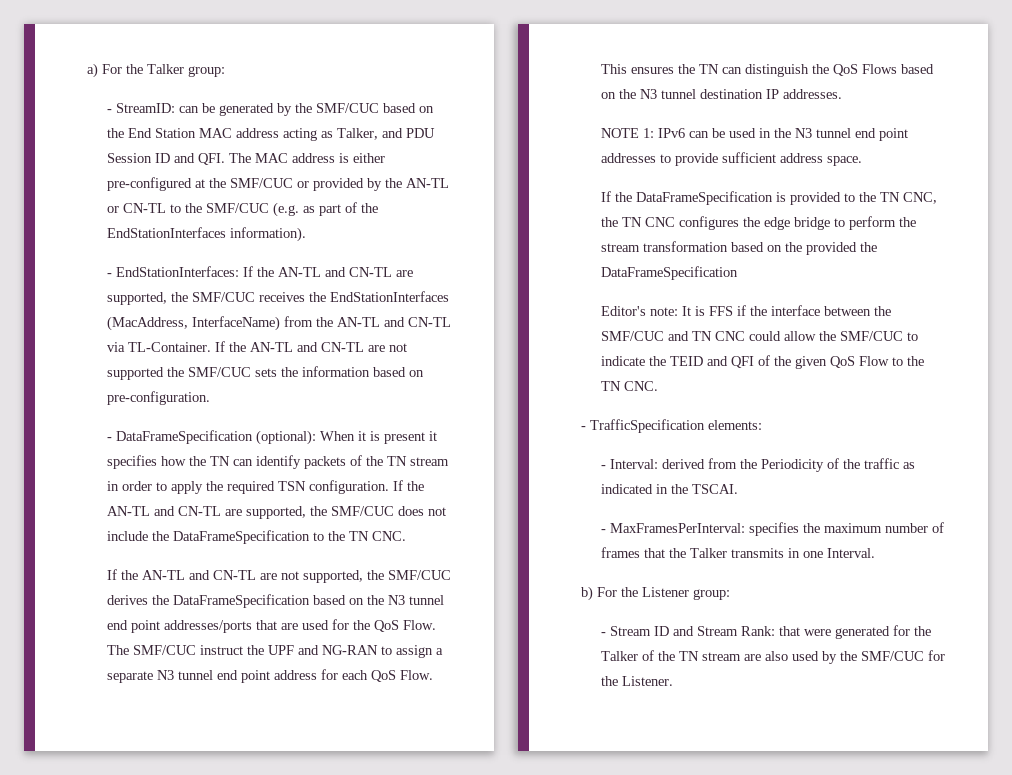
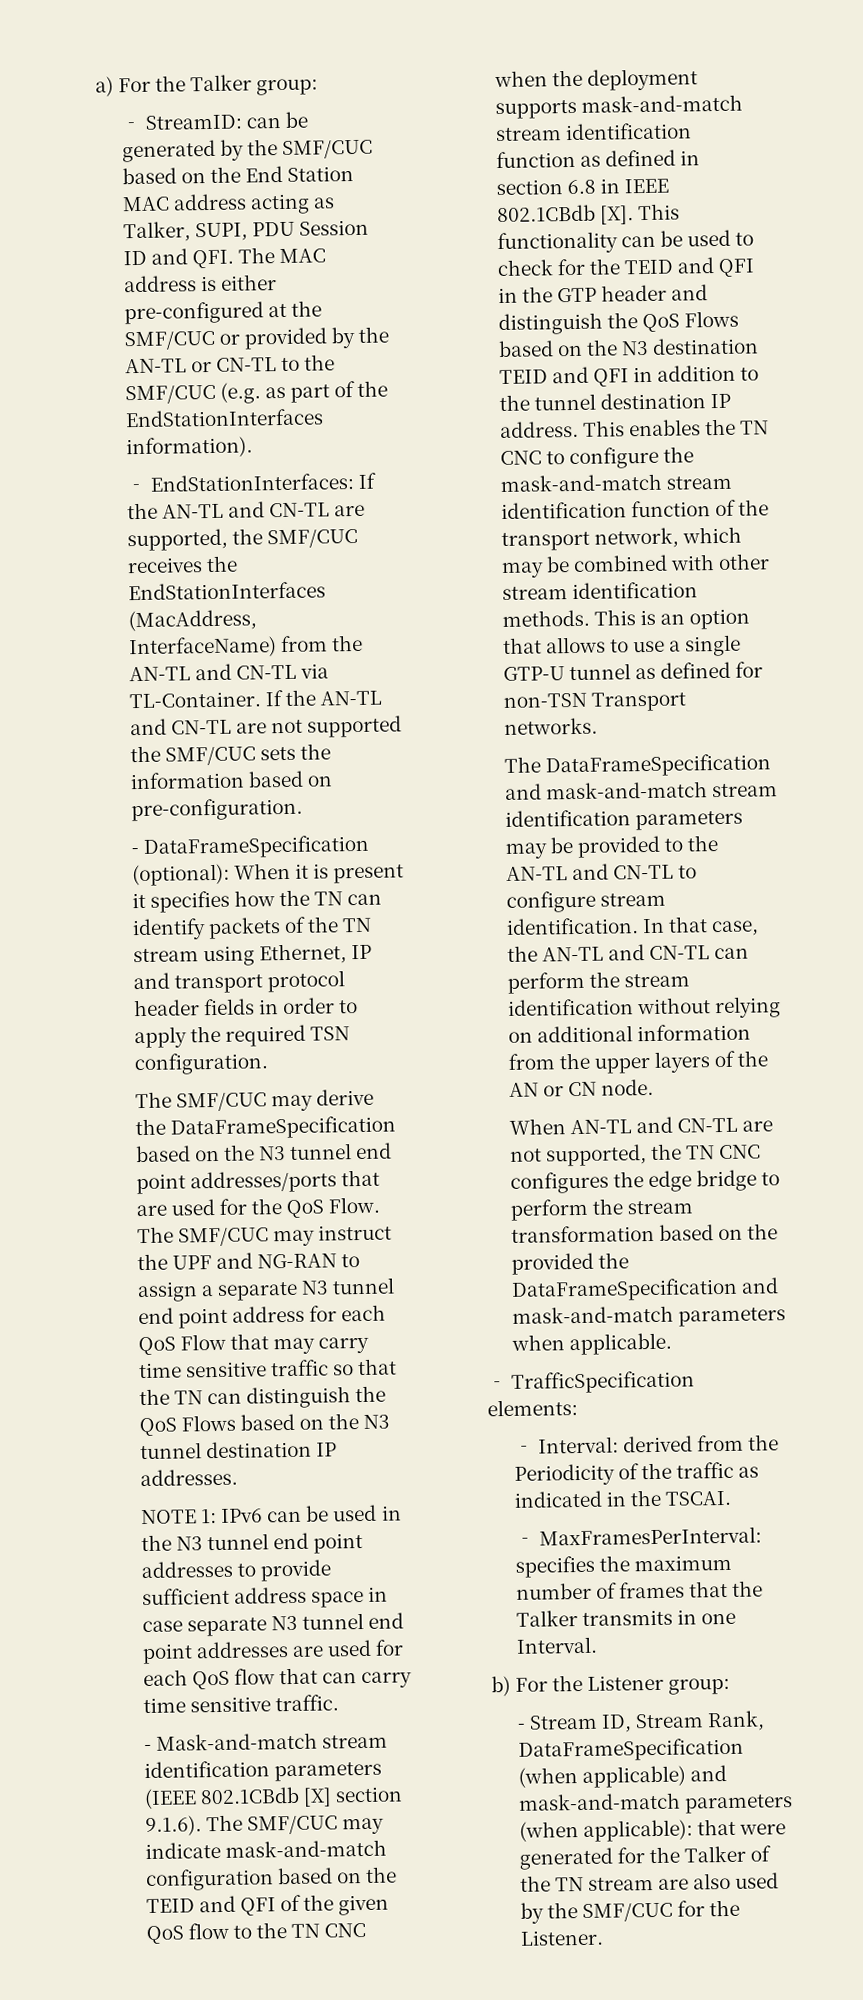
[381,128,403,138] and -> [194,222,248,242] SUPI,
(449, 461) none -> [202,943,373,967] [132,970,346,994] [132,998,255,1017] using Ethernet, IP and transport protocol header fields
[392,480,424,491] [106,506,446,519] [106,530,406,544] [106,569,451,583] [106,595,148,605] If the AN-TL and CN-TL are supported, the SMF/CUC does not include the DataFrameSpecification to the TN CNC. // If the AN-TL and CN-TL are not supported, the SMF/CUC derives -> [134,1088,375,1112] // The SMF/CUC may derive
(196, 650) none -> [273,1229,316,1247] may
[399,670,433,680] [600,64,674,74] Flow. This ensures -> [179,1333,370,1355] [137,1358,398,1379] Flow that may carry time sensitive traffic so that
[826,156,862,166] [600,191,937,205] space. // If the DataFrameSpecification is provided to the TN CNC, -> [311,1586,389,1608] [141,1612,405,1637] [141,1639,405,1665] [142,1667,413,1690] [142,1694,340,1714] [143,1732,389,1752] [143,1760,382,1782] [143,1786,404,1810] [144,1814,385,1837] [144,1839,387,1860] [144,1866,398,1892] [145,1894,390,1916] [145,1922,367,1945] [493,68,699,91] [494,94,743,120] [494,122,692,142] [495,149,701,169] [495,178,670,196] [496,203,681,225] [496,229,755,255] [496,257,756,277] [497,284,709,304] [497,310,740,336] [497,337,760,358] [498,364,760,387] [498,392,732,412] [499,418,770,439] [499,446,695,470] [499,473,732,493] [500,499,770,520] [500,526,743,552] [500,553,771,578] [501,581,698,600] [501,608,751,630] [502,634,742,657] [502,661,764,681] [502,691,687,712] [503,717,598,735] [503,753,771,778] [504,781,779,800] [504,809,743,831] [504,835,719,859] [505,863,698,881] [505,890,666,913] [505,916,760,937] [506,944,750,962] [506,971,691,994] [507,996,782,1019] [507,1023,752,1043] [507,1050,769,1074] [508,1078,655,1097] [508,1116,774,1135] [509,1144,647,1167] space in case separate N3 tunnel end point addresses are used for each QoS flow that can carry time sensitive traffic. // - Mask-and-match stream identification parameters (IEEE 802.1CBdb [X] section 9.1.6). The SMF/CUC may indicate mask-and-match configuration based on the TEID and QFI of the given QoS flow to the TN CNC when the deployment supports mask-and-match stream identification function as defined in section 6.8 in IEEE 802.1CBdb [X]. This functionality can be used to check for the TEID and QFI in the GTP header and distinguish the QoS Flows based on the N3 destination TEID and QFI in addition to the tunnel destination IP address. This enables the TN CNC to configure the mask-and-match stream identification function of the transport network, which may be combined with other stream identification methods. This is an option that allows to use a single GTP-U tunnel as defined for non-TSN Transport networks. // The DataFrameSpecification and mask-and-match stream identification parameters may be provided to the AN-TL and CN-TL to configure stream identification. In that case, the AN-TL and CN-TL can perform the stream identification without relying on additional information from the upper layers of the AN or CN node. // When AN-TL and CN-TL are not supported,
[600,305,891,316] [600,331,918,341] [600,355,924,369] [600,381,658,391] // Editor's note: It is FFS if the interface between the SMF/CUC and TN CNC could allow the SMF/CUC to indicate the TEID and QFI of the given QoS Flow to the TN CNC. -> [740,1277,779,1294] [511,1305,786,1327] [510,1332,672,1356] and mask-and-match parameters when applicable.
[653,626,775,636] ID and Stream Rank: -> [601,1710,766,1733] [517,1737,744,1762] [517,1764,728,1789] [517,1792,793,1814] [518,1819,693,1842] ID, Stream Rank, DataFrameSpecification (when applicable) and mask-and-match parameters (when applicable):

